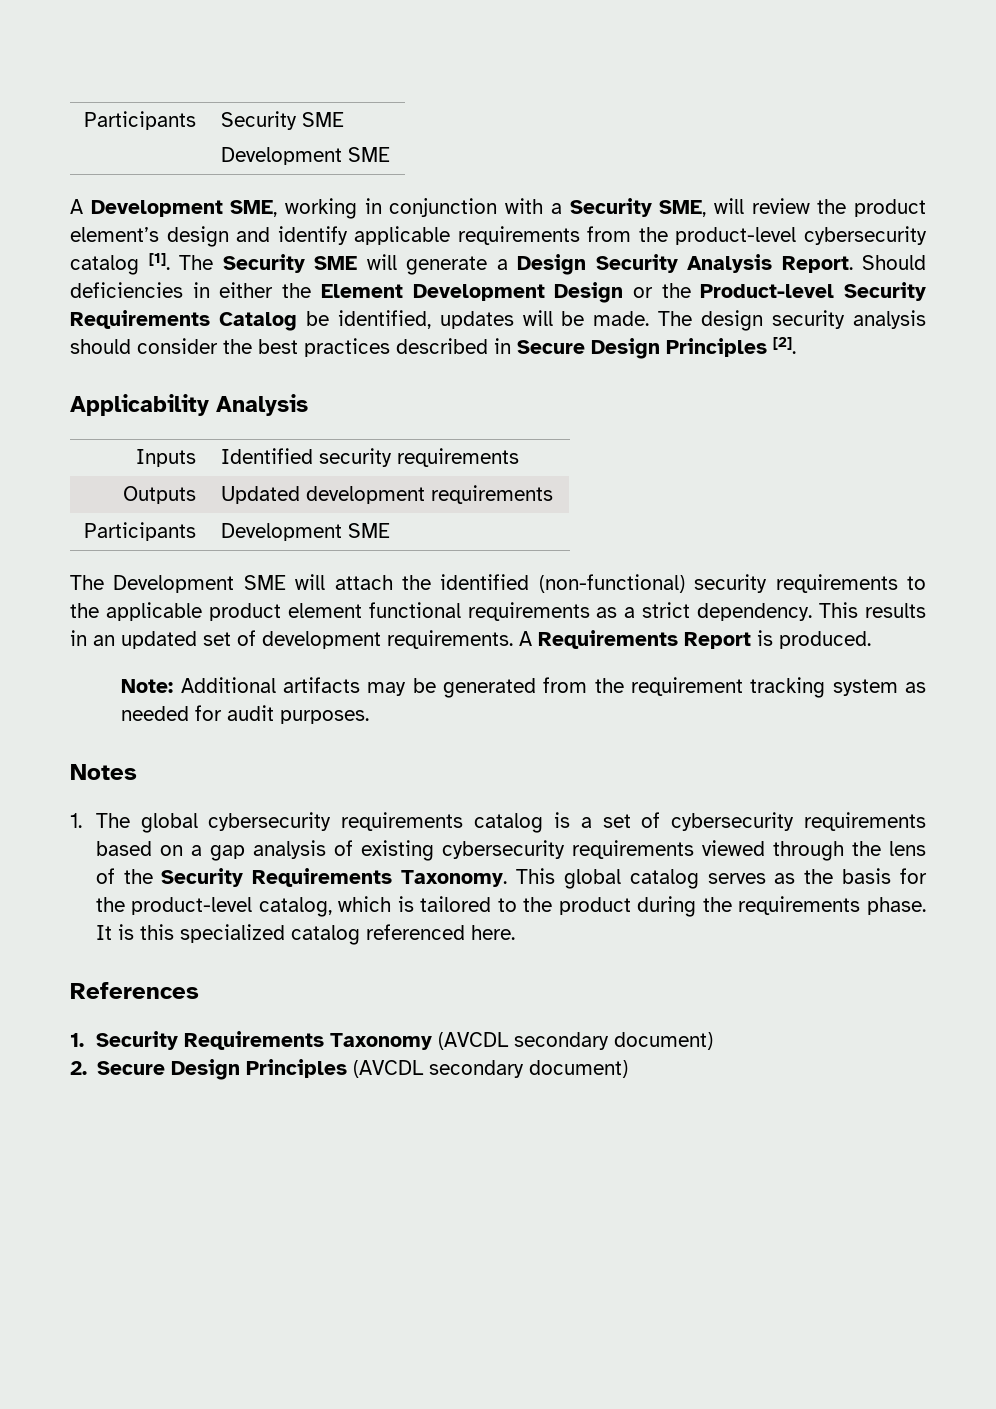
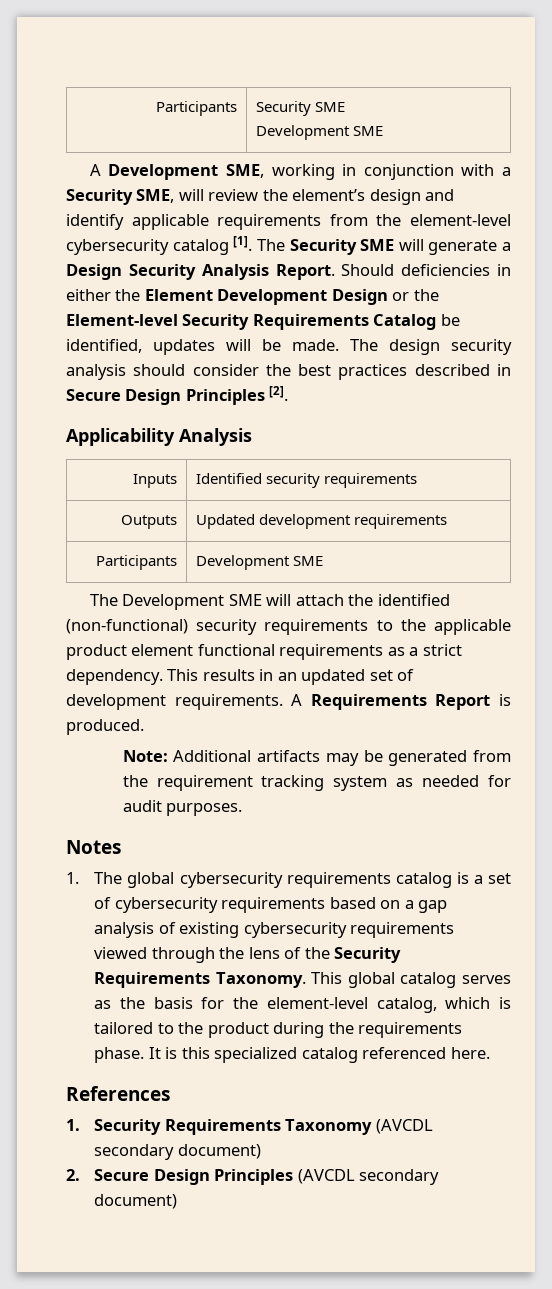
[854,199,927,217] product -> (288, 195) none
[675,227,797,245] product-level -> [410,214,512,226] element-level
[700,284,835,298] Product-level -> [66,314,178,326] Element-level
[131,897,253,915] product-level -> [266,997,368,1009] element-level

